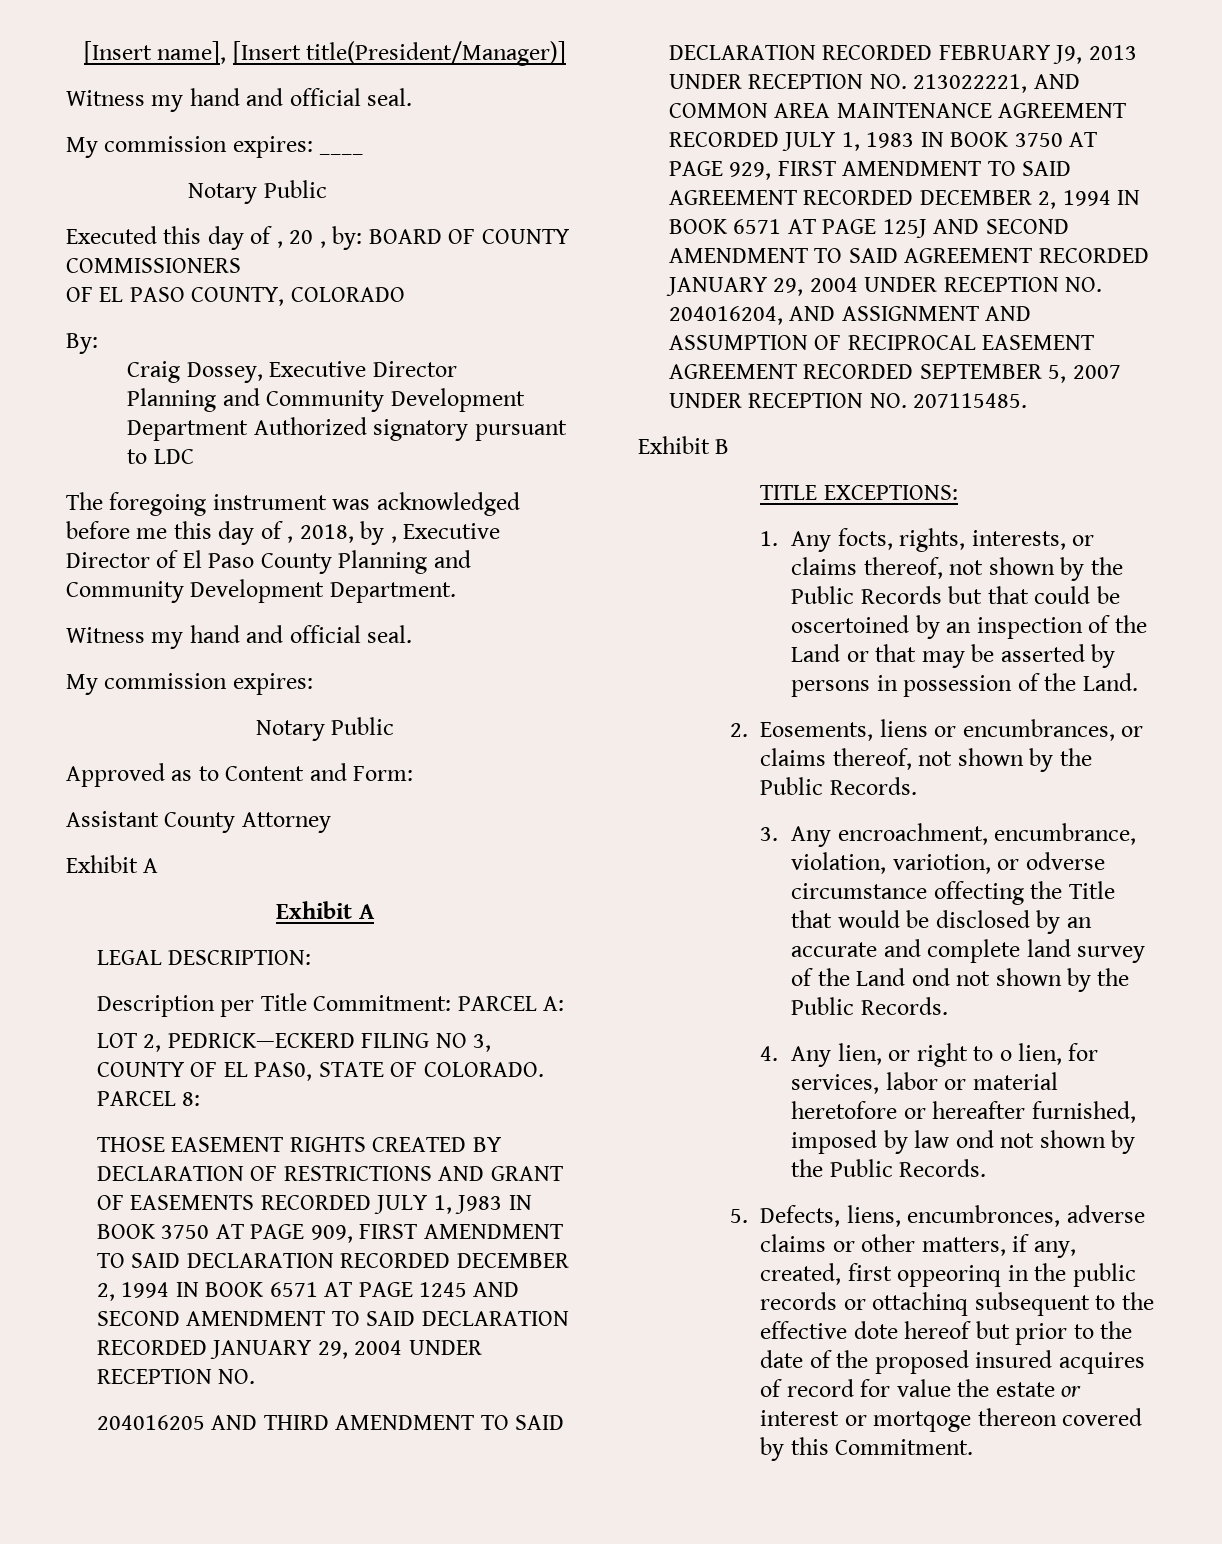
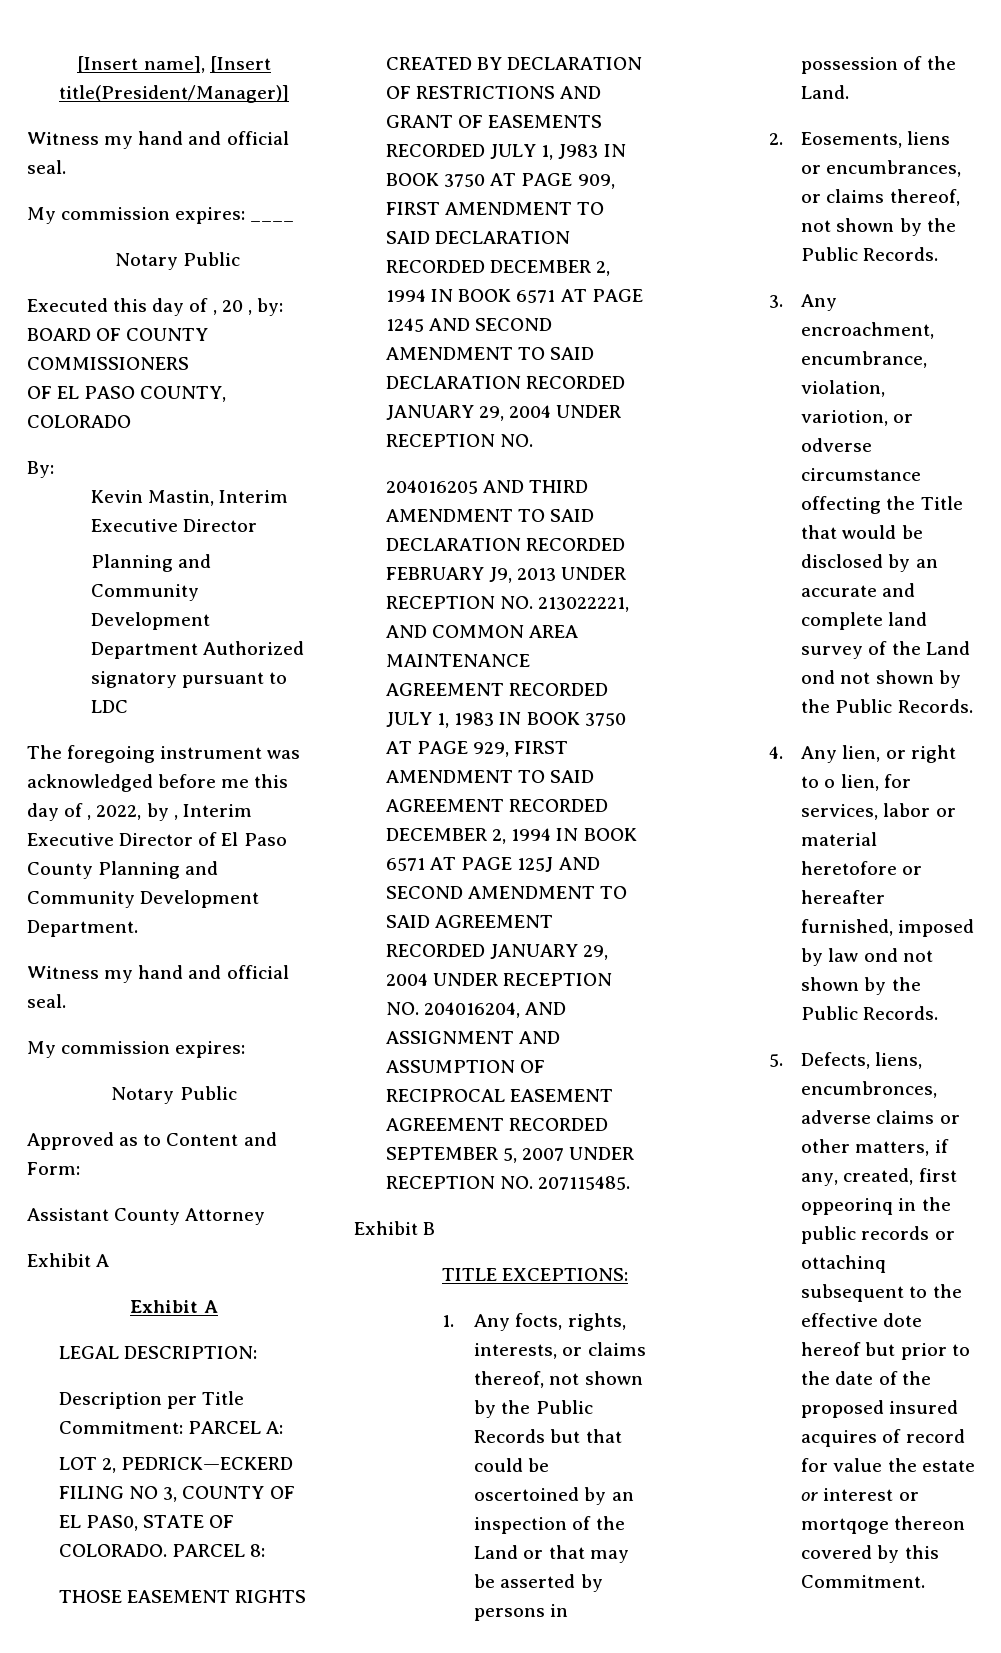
[127,361,263,383] Craig Dossey, -> [91,490,289,506] Kevin Mastin, Interim
[299,524,354,543] 2018, -> [96,805,142,820] 2022,
(397, 539) none -> [182,804,252,817] Interim

